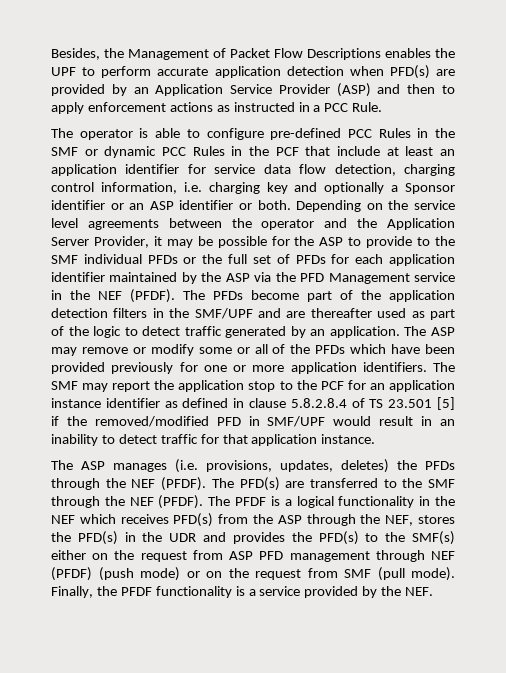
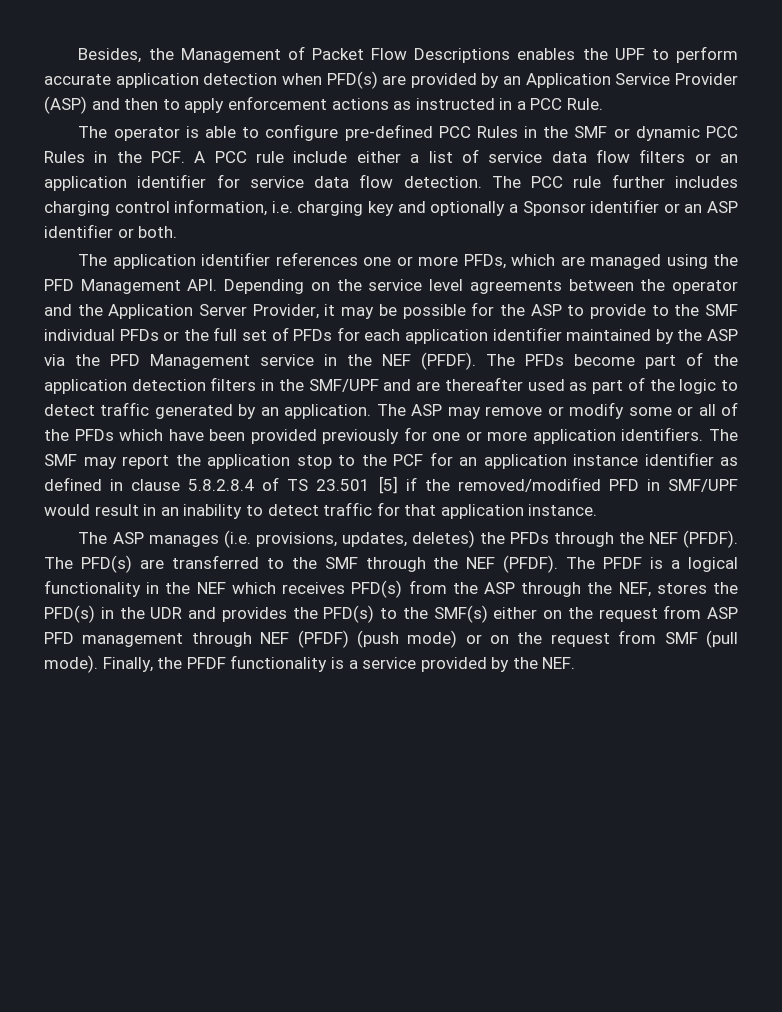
[275,146,434,156] PCF that include at least -> [151,149,711,163] PCF. A PCC rule include either a list of service data flow filters or
[334,164,396,176] detection, -> [403,174,738,188] detection. The PCC rule further includes
(291, 205) none -> [78,252,739,269] [44,279,218,294] // The application identifier references one or more PFDs, which are managed using the PFD Management API.

